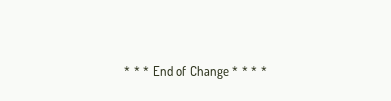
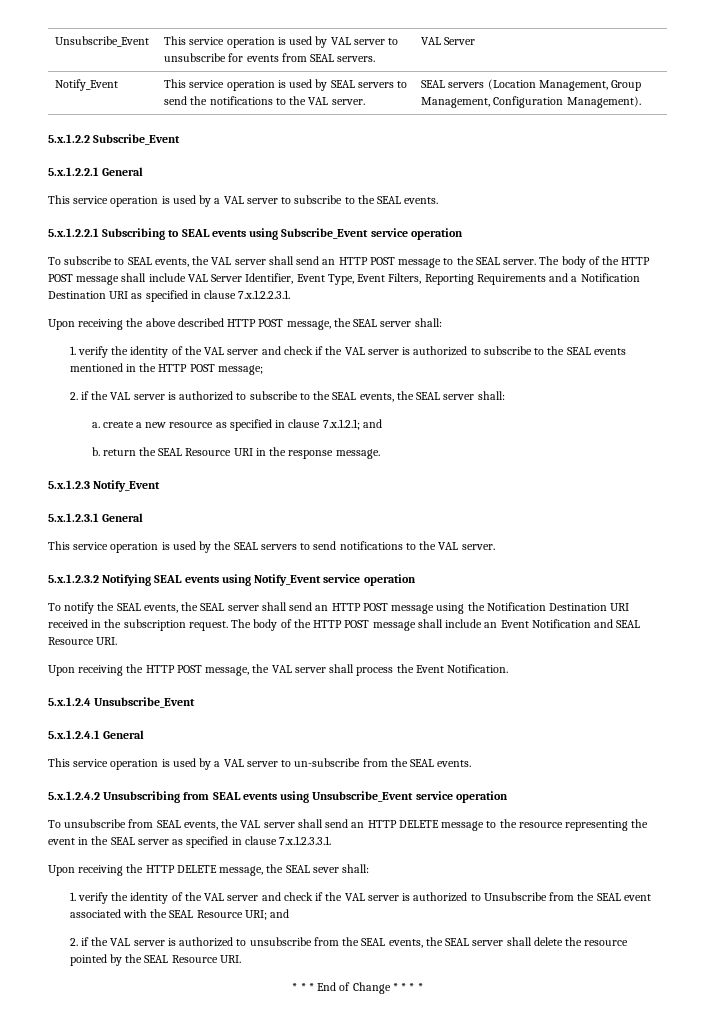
(124, 71) none -> [55,36,150,47] [164,36,399,48] [164,53,376,62] [421,37,476,45] [55,79,119,91] [164,79,408,91] [164,96,365,105] [421,79,642,91] [421,96,641,108] [48,134,181,145] [48,167,144,176] [48,195,439,207] [48,228,463,240] [48,256,651,268] [48,273,640,285] [48,290,291,302] [48,318,442,330] [69,346,626,358] [69,363,263,375] [69,391,505,402] [91,419,382,431] [91,447,380,459] [48,480,161,492] [48,513,144,522] [48,541,495,553] [48,574,416,586] [48,602,630,614] [48,619,641,631] [48,637,118,645] [48,664,509,676] [48,697,196,708] [48,730,145,739] [48,758,472,770] [48,791,508,803] [48,819,649,831] [48,836,332,848] [48,864,370,876] [69,892,651,904] [69,909,290,920] [69,937,629,948] [69,954,241,966] Unsubscribe_Event | This service operation is used by VAL server to unsubscribe for events from SEAL servers. | VAL Server // Notify_Event | This service operation is used by SEAL servers to send the notifications to the VAL server. | SEAL servers (Location Management, Group Management, Configuration Management). // 5.x.1.2.2 Subscribe_Event // 5.x.1.2.2.1 General // This service operation is used by a VAL server to subscribe to the SEAL events. // 5.x.1.2.2.1 Subscribing to SEAL events using Subscribe_Event service operation // To subscribe to SEAL events, the VAL server shall send an HTTP POST message to the SEAL server. The body of the HTTP POST message shall include VAL Server Identifier, Event Type, Event Filters, Reporting Requirements and a Notification Destination URI as specified in clause 7.x.1.2.2.3.1. // Upon receiving the above described HTTP POST message, the SEAL server shall: // 1. verify the identity of the VAL server and check if the VAL server is authorized to subscribe to the SEAL events mentioned in the HTTP POST message; // 2. if the VAL server is authorized to subscribe to the SEAL events, the SEAL server shall: // a. create a new resource as specified in clause 7.x.1.2.1; and // b. return the SEAL Resource URI in the response message. // 5.x.1.2.3 Notify_Event // 5.x.1.2.3.1 General // This service operation is used by the SEAL servers to send notifications to the VAL server. // 5.x.1.2.3.2 Notifying SEAL events using Notify_Event service operation // To notify the SEAL events, the SEAL server shall send an HTTP POST message using the Notification Destination URI received in the subscription request. The body of the HTTP POST message shall include an Event Notification and SEAL Resource URI. // Upon receiving the HTTP POST message, the VAL server shall process the Event Notification. // 5.x.1.2.4 Unsubscribe_Event // 5.x.1.2.4.1 General // This service operation is used by a VAL server to un-subscribe from the SEAL events. // 5.x.1.2.4.2 Unsubscribing from SEAL events using Unsubscribe_Event service operation // To unsubscribe from SEAL events, the VAL server shall send an HTTP DELETE message to the resource representing the event in the SEAL server as specified in clause 7.x.1.2.3.3.1. // Upon receiving the HTTP DELETE message, the SEAL sever shall: // 1. verify the identity of the VAL server and check if the VAL server is authorized to Unsubscribe from the SEAL event associated with the SEAL Resource URI; and // 2. if the VAL server is authorized to unsubscribe from the SEAL events, the SEAL server shall delete the resource pointed by the SEAL Resource URI. //

